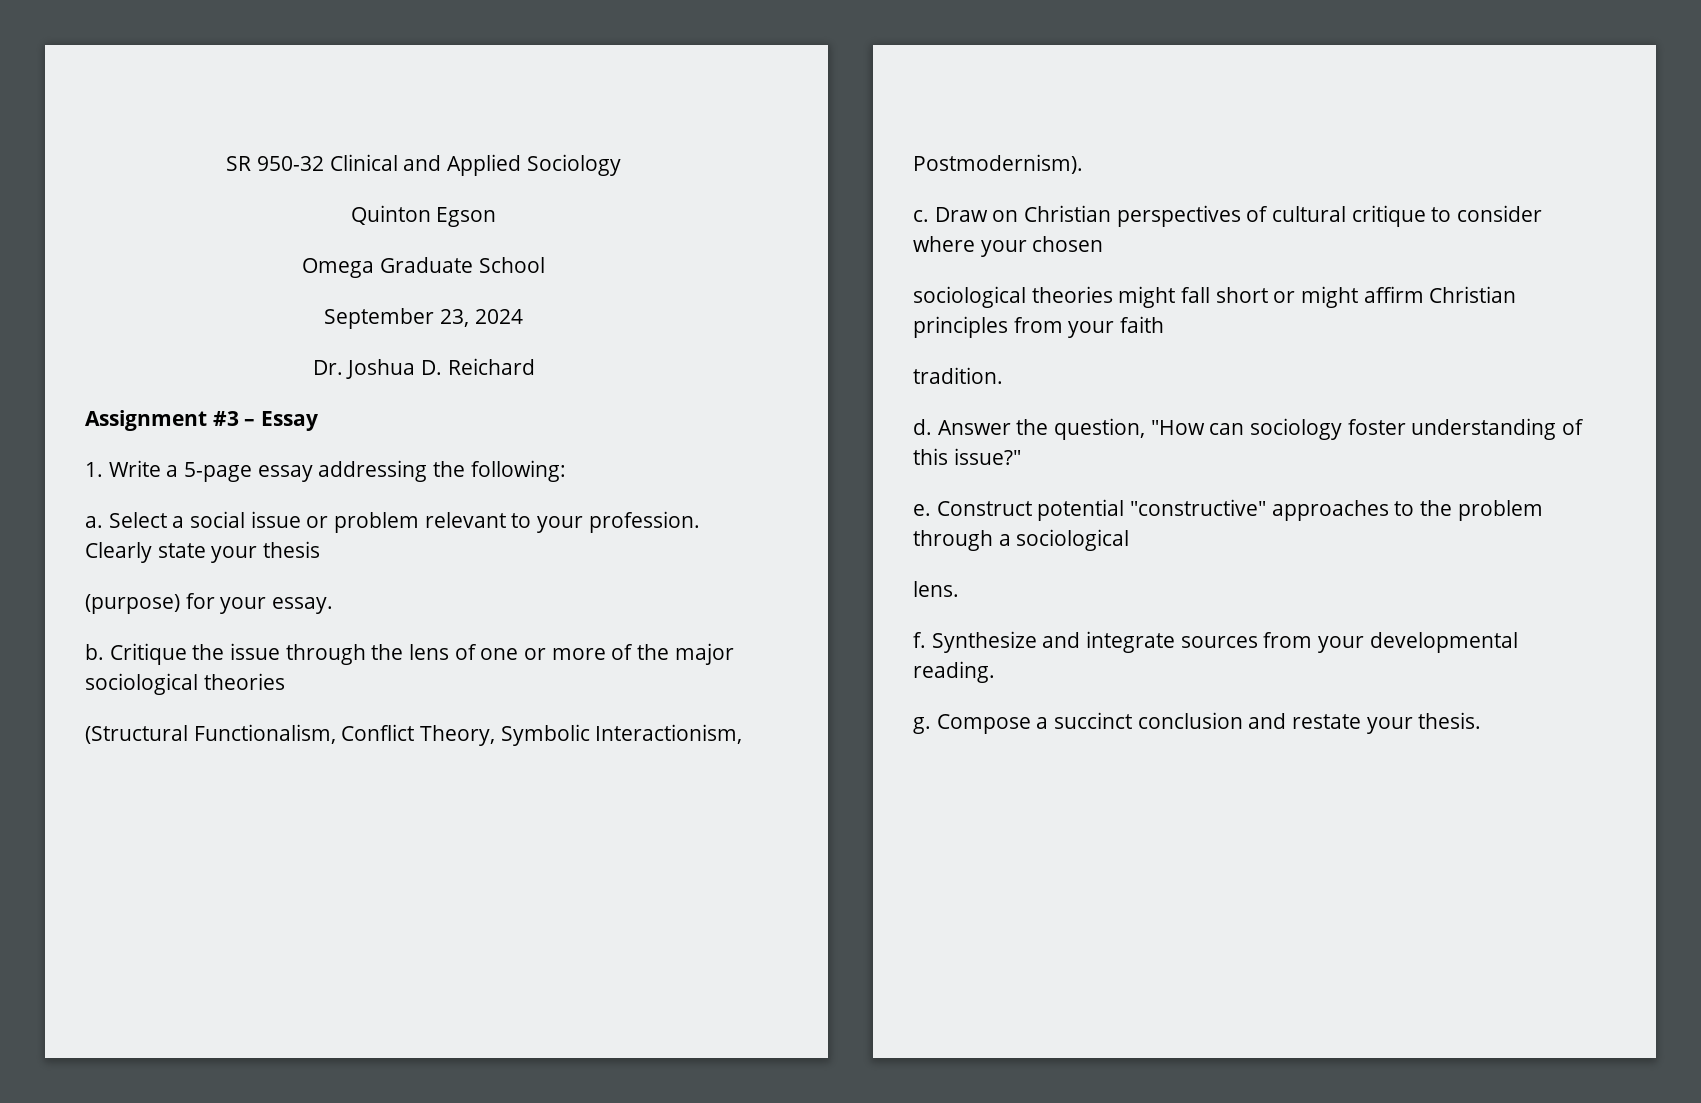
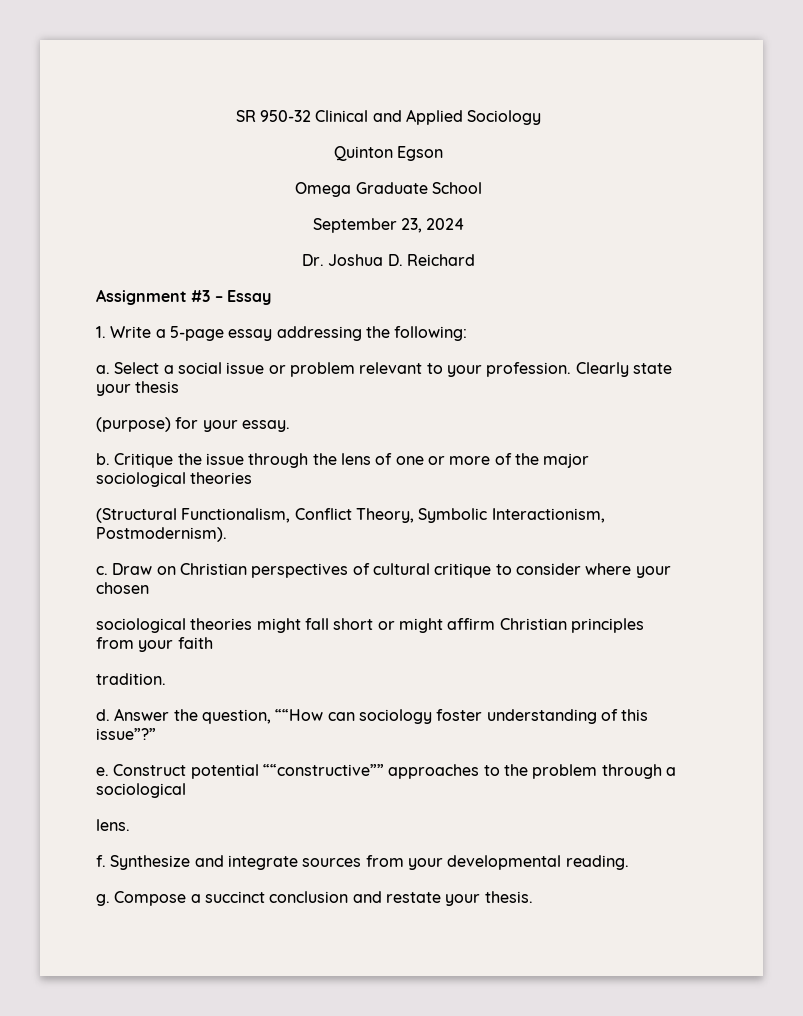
[1150,420,1205,435] "How -> [275,709,324,721] ““How
[953,448,1021,465] issue?" -> [96,728,156,740] issue”?”
[1130,499,1267,516] "constructive" -> [262,764,384,776] ““constructive””

